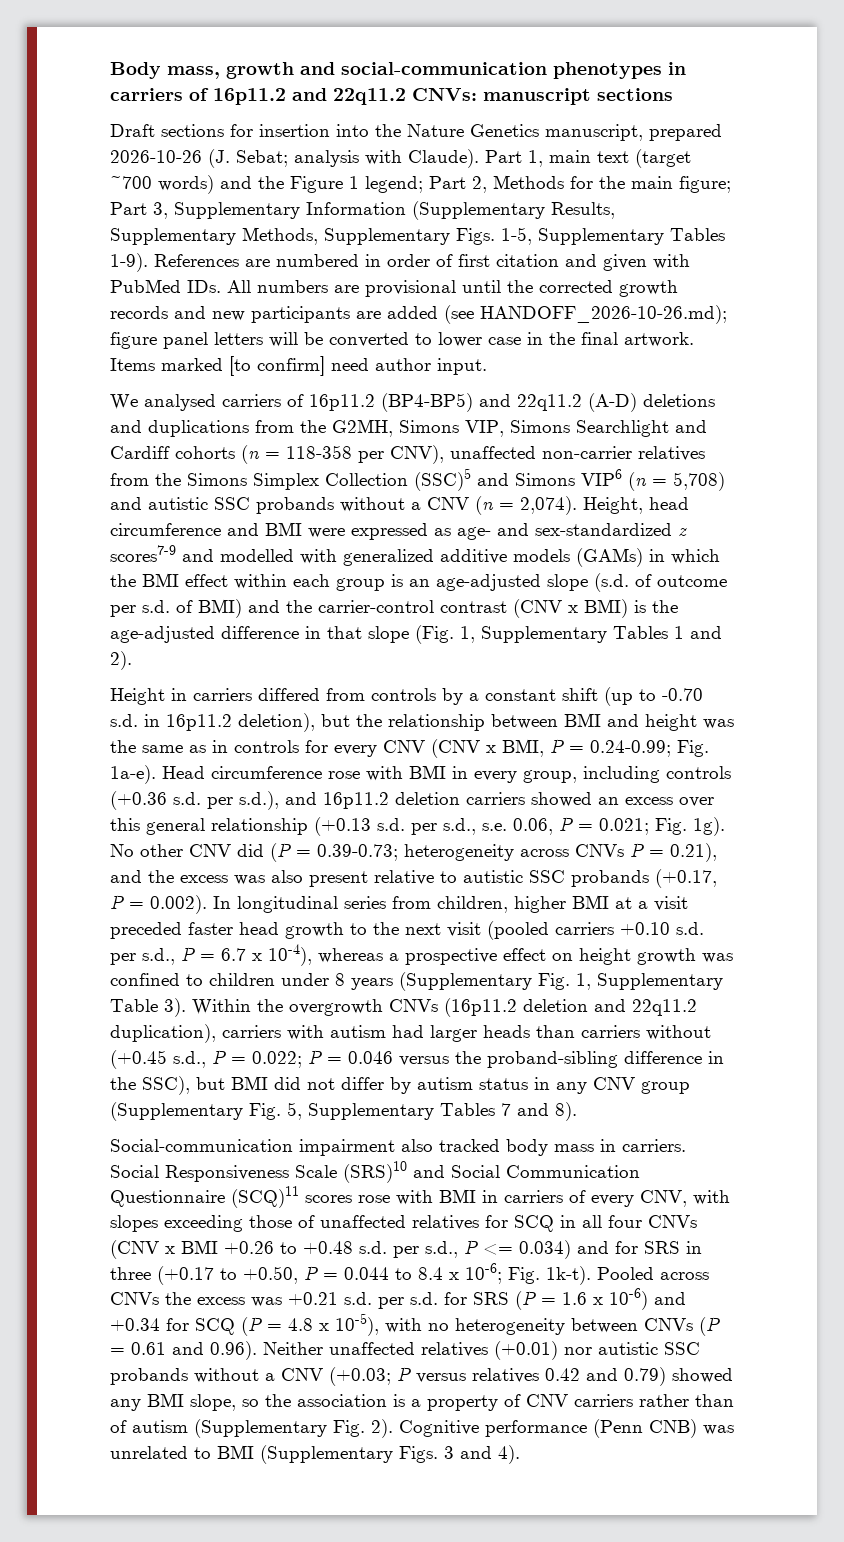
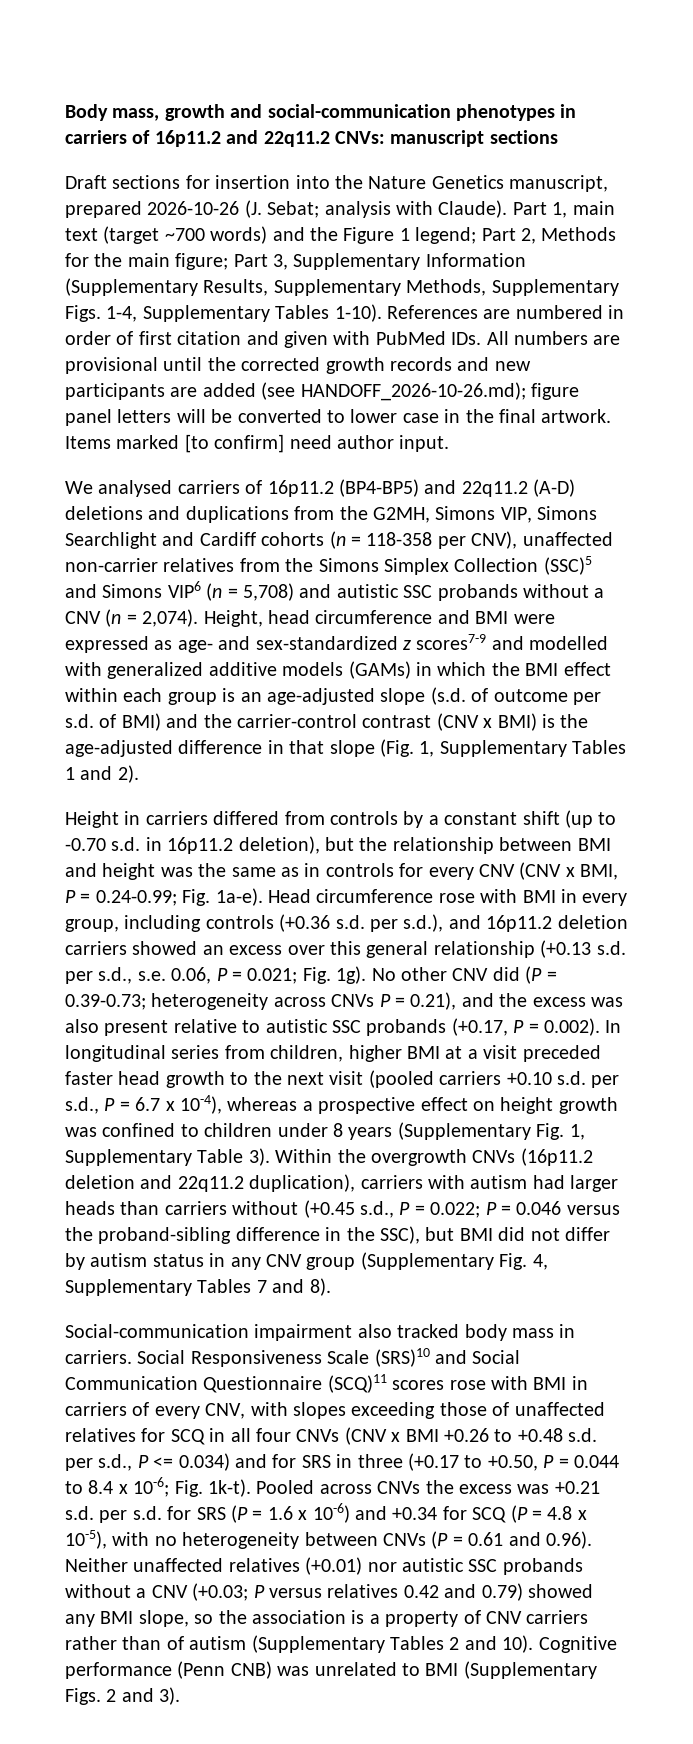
[501,227,725,245] [110,253,148,272] 1-5, Supplementary Tables 1-9). -> [106,304,382,322] 1-4, Supplementary Tables 1-10).
[287,1102,302,1120] 5, -> [532,1254,548,1270] 4,
[333,1419,393,1438] Fig. 2). -> [390,1635,534,1653] Tables 2 and 10).
[444,1445,520,1464] 3 and 4). -> [106,1687,181,1705] 2 and 3).

